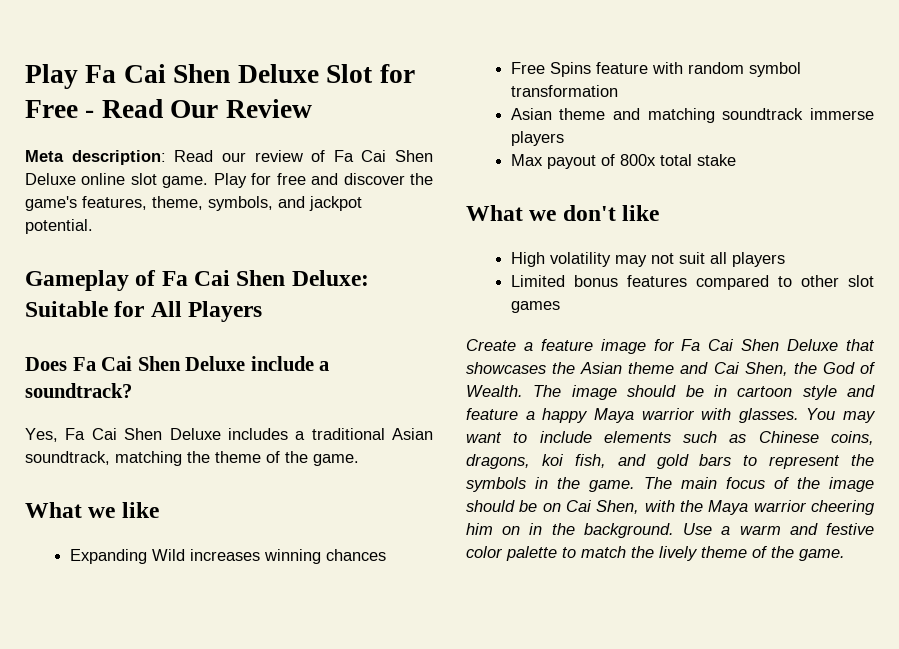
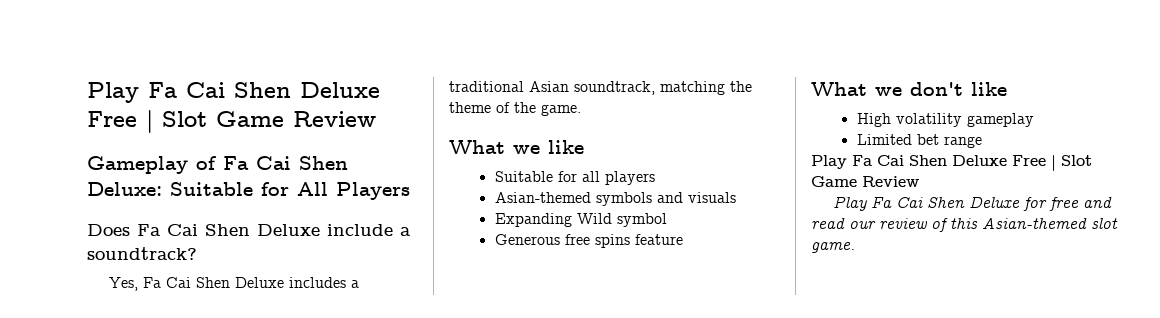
[25,64,415,89] [25,99,312,118] [25,150,433,165] [25,173,434,188] [25,196,362,211] [25,219,93,234] Play Fa Cai Shen Deluxe Slot for Free - Read Our Review // Meta description: Read our review of Fa Cai Shen Deluxe online slot game. Play for free and discover the game's features, theme, symbols, and jackpot potential. -> [87,82,380,103] [87,110,376,133] Play Fa Cai Shen Deluxe Free | Slot Game Review
[69,549,386,564] [510,62,801,77] [510,85,618,97] [510,108,874,123] [510,131,564,146] [510,154,736,169] Expanding Wild increases winning chances // Free Spins feature with random symbol transformation // Asian theme and matching soundtrack immerse players // Max payout of 800x total stake -> [494,171,655,185] [494,192,736,206] [494,213,667,227] [494,234,683,248] Suitable for all players // Asian-themed symbols and visuals // Expanding Wild symbol // Generous free spins feature
[614,252,785,267] [510,275,874,290] [510,301,560,313] [466,339,875,354] [466,362,876,376] [466,385,875,400] [466,408,876,423] [466,431,874,445] [466,454,874,469] [466,477,874,492] [466,500,875,515] [466,523,874,538] [466,546,794,561] may not suit all players // Limited bonus features compared to other slot games // Create a feature image for Fa Cai Shen Deluxe that showcases the Asian theme and Cai Shen, the God of Wealth. The image should be in cartoon style and feature a happy Maya warrior with glasses. You may want to include elements such as Chinese coins, dragons, koi fish, and gold bars to represent the symbols in the game. The main focus of the image should be on Cai Shen, with the Maya warrior cheering him on in the background. Use a warm and festive color palette to match the lively theme of the -> [966,113,1034,127] [856,134,982,148] [811,155,1092,171] [811,176,919,187] [832,196,1112,211] [811,218,1118,232] gameplay // Limited bet range // Play Fa Cai Shen Deluxe Free | Slot Game Review // Play Fa Cai Shen Deluxe for free and read our review of this Asian-themed slot

